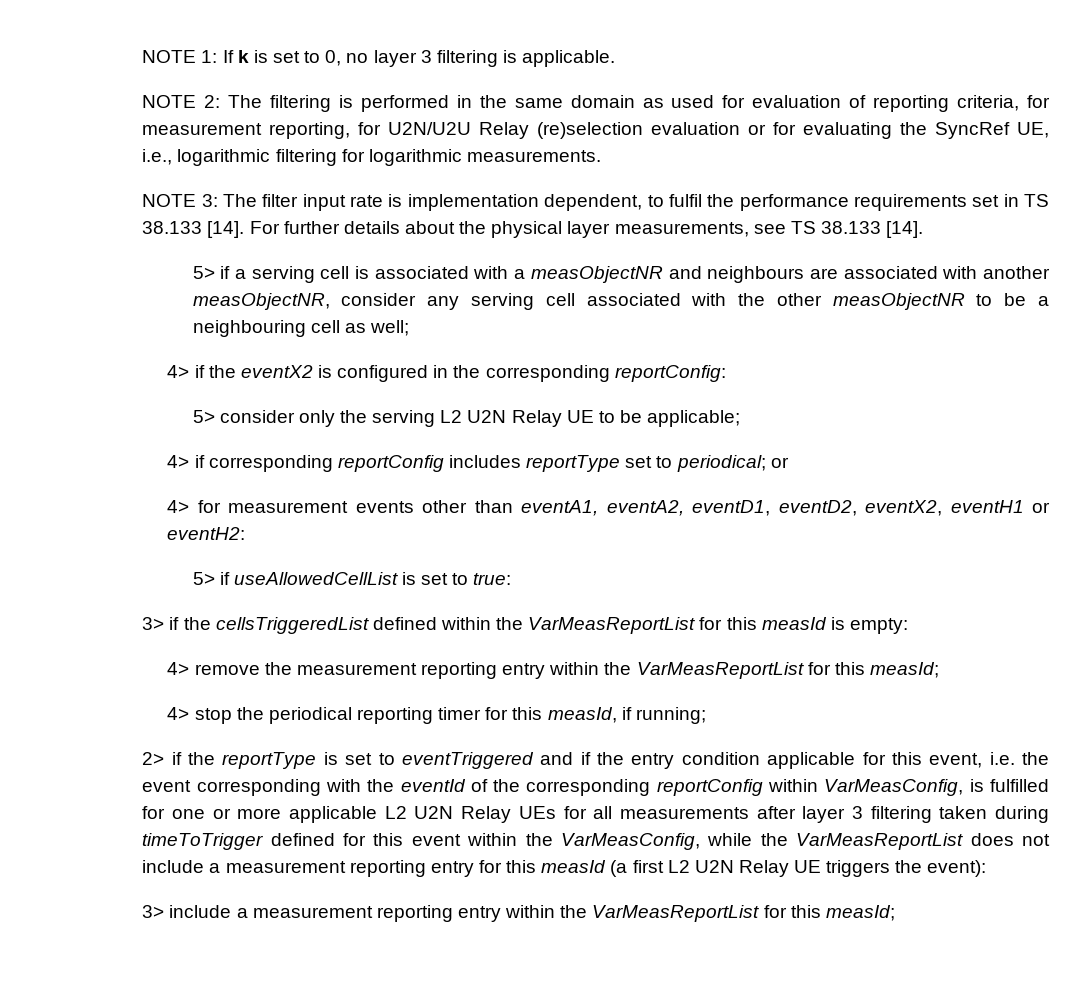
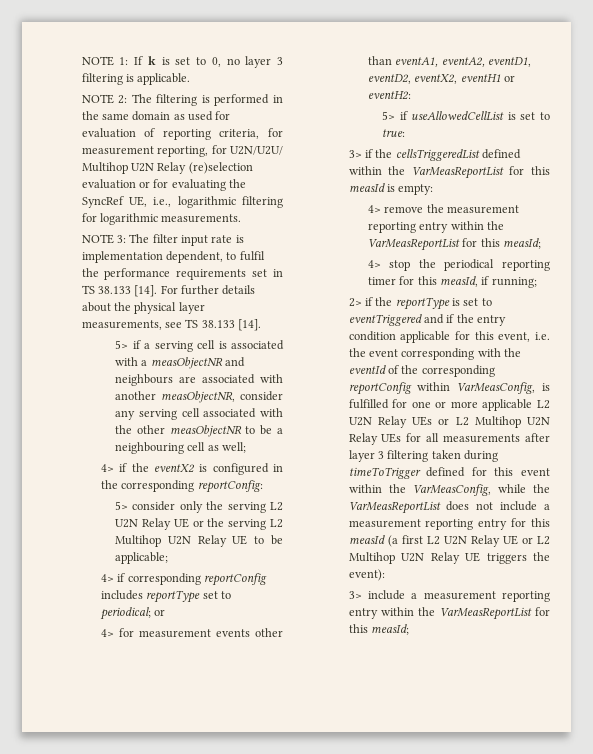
[388,122,472,135] U2N/U2U -> [230,146,283,155] [81,162,154,174] U2N/U2U/ Multihop U2N
(594, 416) none -> [192,518,283,530] [115,535,248,547] or the serving L2 Multihop U2N Relay UE
(556, 812) none -> [438,416,550,428] [348,433,402,445] or L2 Multihop U2N Relay UEs
(822, 866) none -> [521,536,550,545] [348,552,481,564] or L2 Multihop U2N Relay UE

